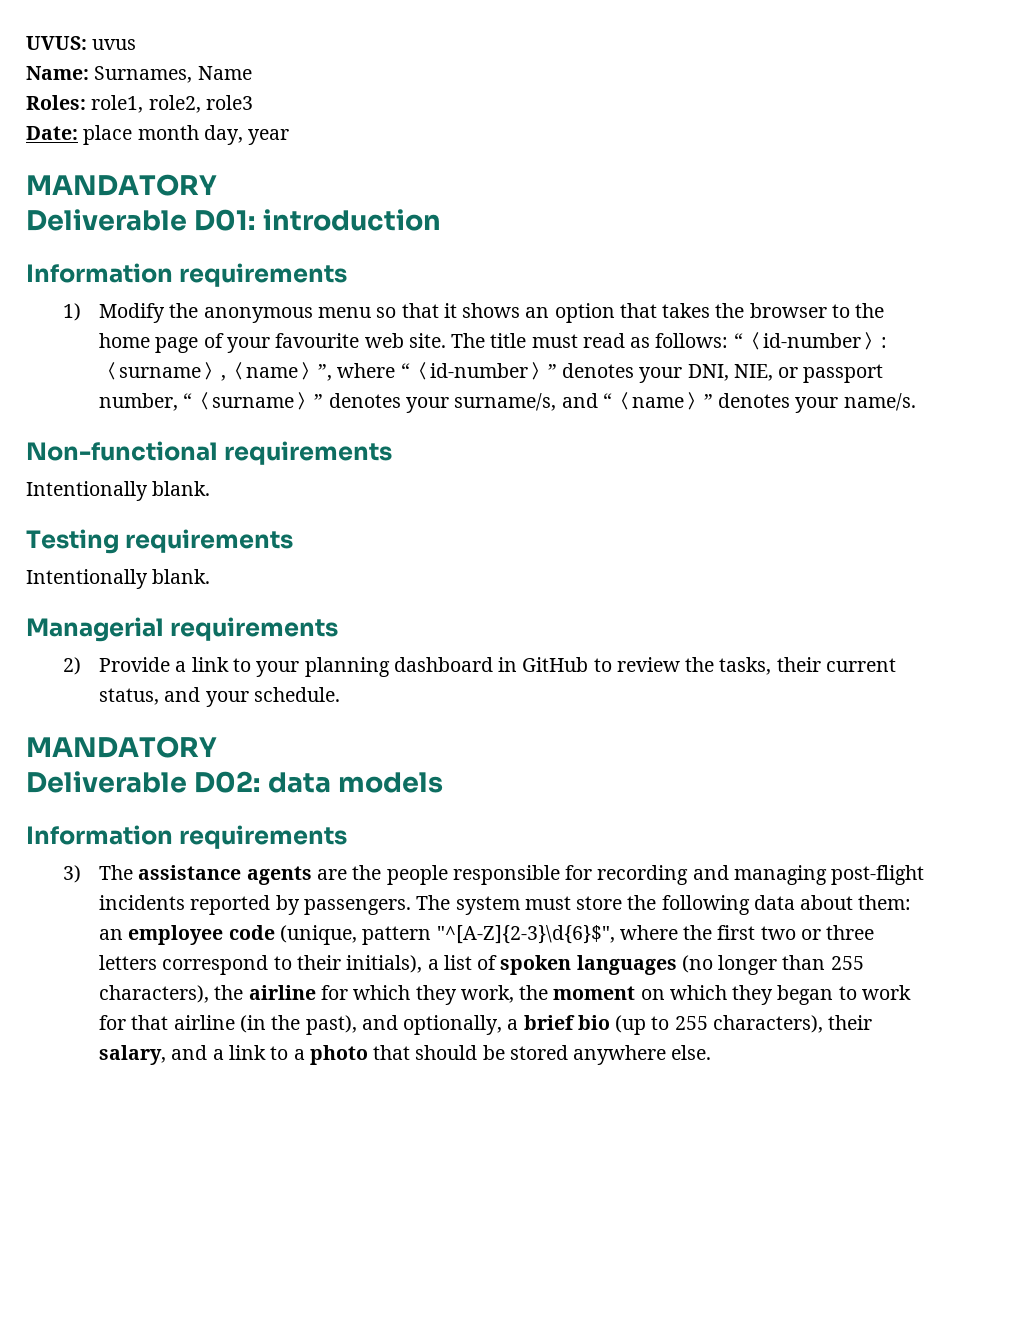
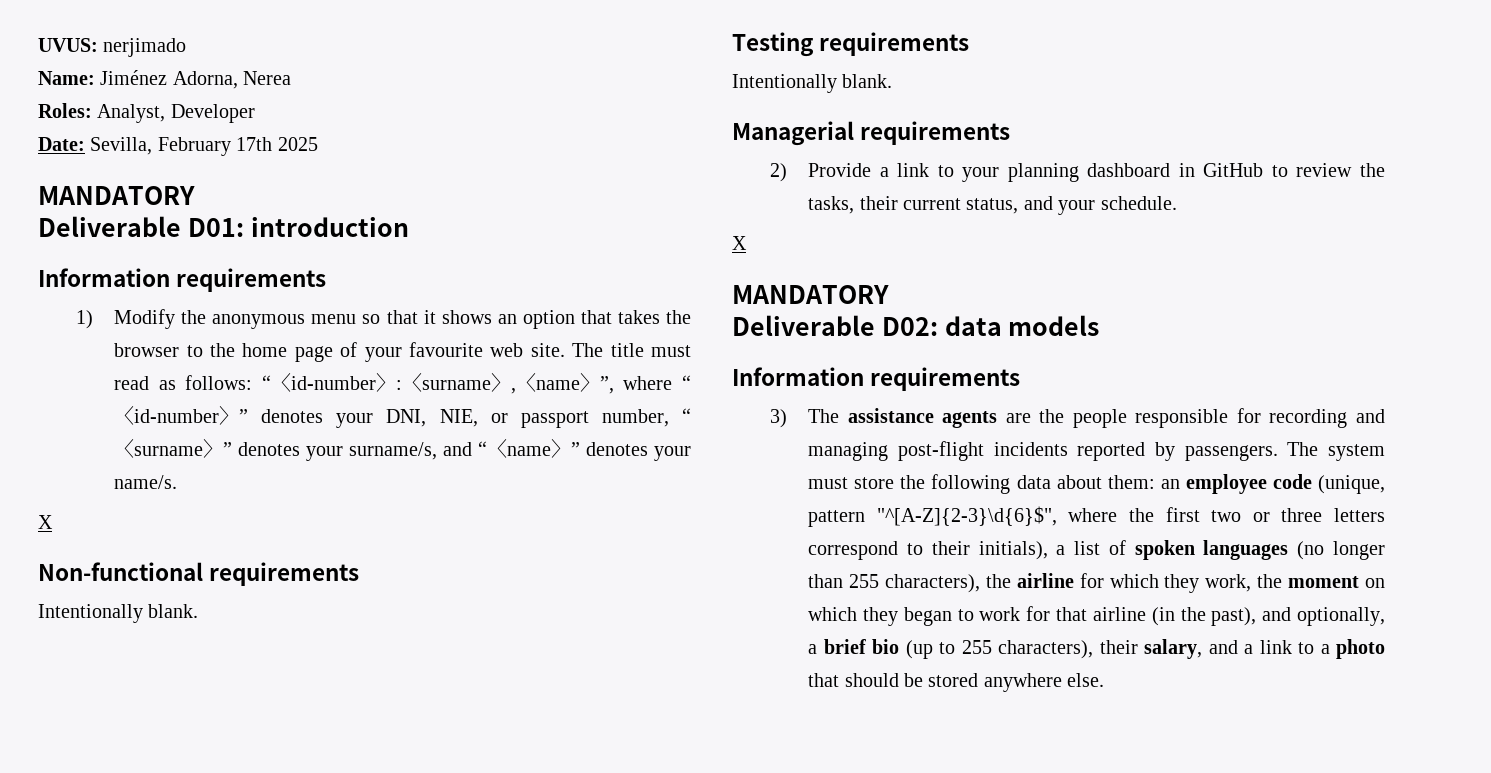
[92,39,137,50] uvus -> [103,38,187,57] nerjimado
[94,66,252,83] [26,95,253,113] [26,125,290,145] Surnames, Name // Roles: role1, role2, role3 // Date: place month day, year -> [100,70,292,89] [38,103,255,123] [38,137,318,156] Jiménez Adorna, Nerea // Roles: Analyst, Developer // Date: Sevilla, February 17th 2025
(916, 402) none -> [38,515,53,529] // X
(340, 694) none -> [732,236,747,250] // X

